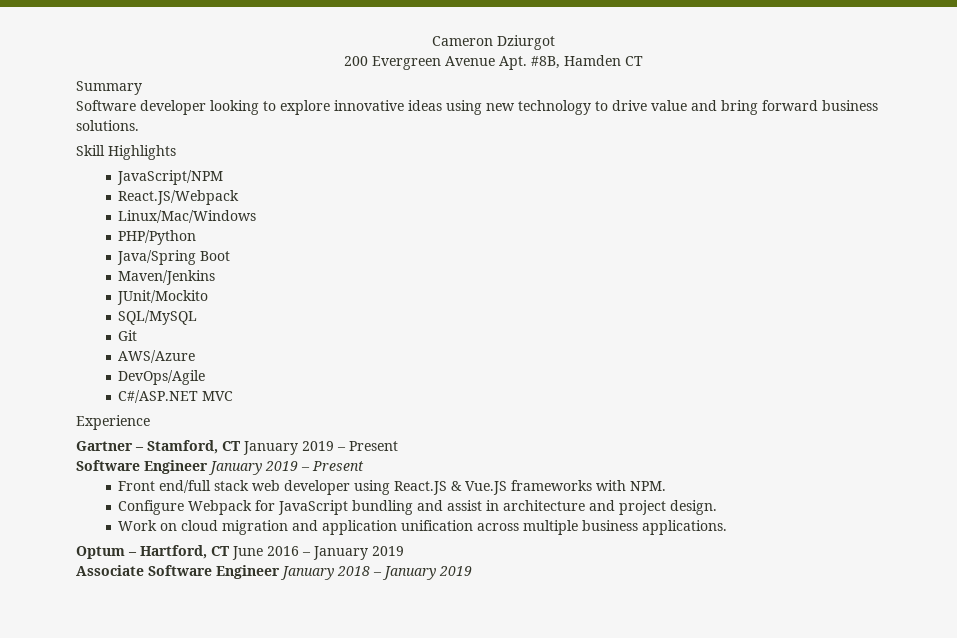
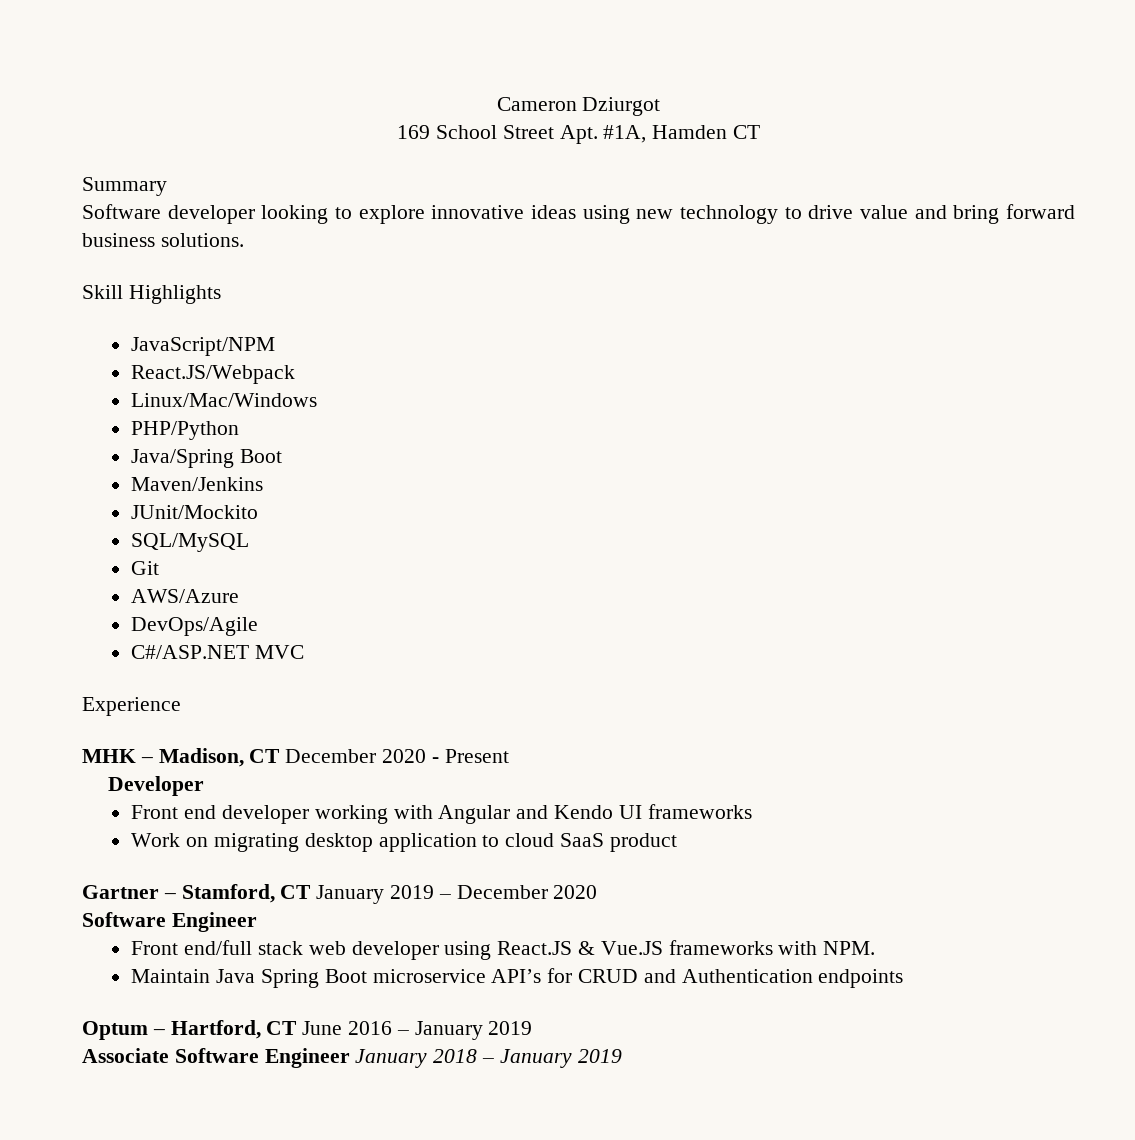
[344,56,560,70] 200 Evergreen Avenue Apt. #8B, -> [397,125,647,144] 169 School Street Apt. #1A,
(150, 422) none -> [82,748,509,767] [107,776,204,796] [131,804,752,824] [131,833,677,852] // MHK – Madison, CT December 2020 - Present // Developer // Front end developer working with Angular and Kendo UI frameworks // Work on migrating desktop application to cloud SaaS product
[349,441,398,451] [76,460,364,475] Present // Software Engineer January 2019 – Present -> [456,885,598,899] [82,912,257,932] December 2020 // Software Engineer
[118,500,718,515] [118,520,728,535] Configure Webpack for JavaScript bundling and assist in architecture and project design. // Work on cloud migration and application unification across multiple business applications. -> [131,968,904,988] Maintain Java Spring Boot microservice API’s for CRUD and Authentication endpoints

